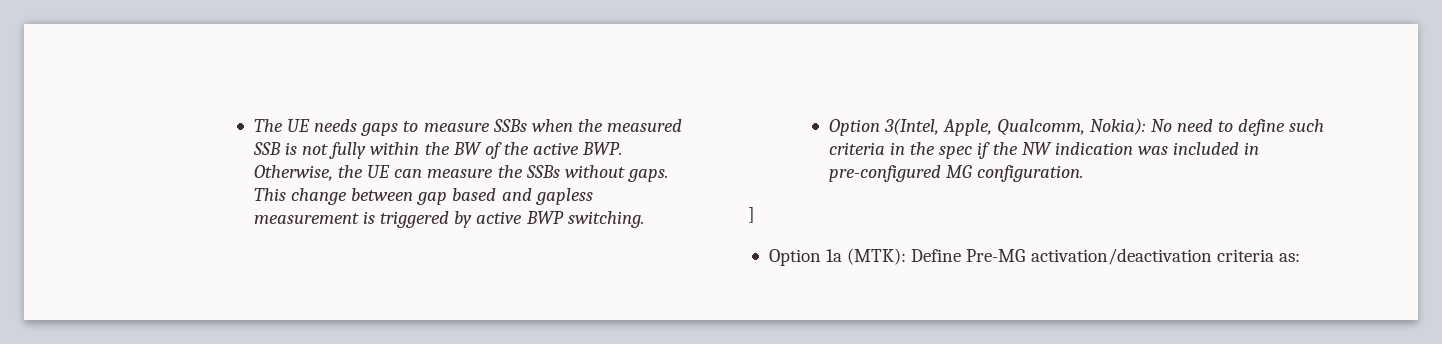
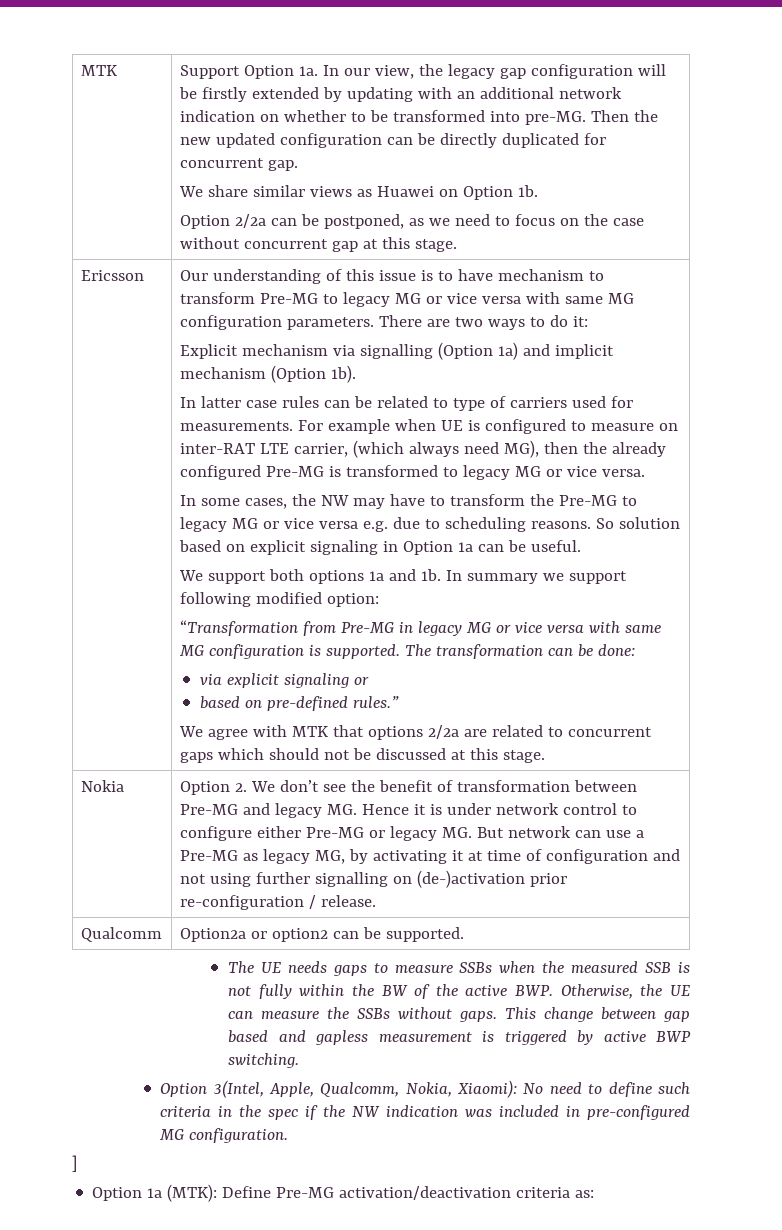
(253, 125) none -> [80,65,117,76] [179,64,666,79] [178,87,622,102] [179,110,658,125] [179,133,606,148] [179,158,298,171] [178,185,538,200] [179,214,644,229] [179,237,457,252] [80,270,144,281] [179,269,604,284] [179,292,634,307] [179,315,588,330] [179,342,614,360] [179,365,356,383] [179,396,633,411] [179,419,678,434] [179,440,666,458] [179,465,645,480] [179,494,637,509] [179,517,680,532] [178,540,581,555] [178,569,627,584] [179,592,379,607] [179,620,661,636] [178,644,635,659] [199,673,369,688] [199,696,399,711] [178,725,652,740] [179,748,545,763] [80,780,124,792] [179,780,637,795] [179,803,637,818] [179,826,644,841] [179,849,680,864] [179,870,567,888] [179,895,376,910] [80,927,162,942] [179,927,464,942] MTK | Support Option 1a. In our view, the legacy gap configuration will be firstly extended by updating with an additional network indication on whether to be transformed into pre-MG. Then the new updated configuration can be directly duplicated for concurrent gap. // We share similar views as Huawei on Option 1b. // Option 2/2a can be postponed, as we need to focus on the case without concurrent gap at this stage. // Ericsson | Our understanding of this issue is to have mechanism to transform Pre-MG to legacy MG or vice versa with same MG configuration parameters. There are two ways to do it: // Explicit mechanism via signalling (Option 1a) and implicit mechanism (Option 1b). // In latter case rules can be related to type of carriers used for measurements. For example when UE is configured to measure on inter-RAT LTE carrier, (which always need MG), then the already configured Pre-MG is transformed to legacy MG or vice versa. // In some cases, the NW may have to transform the Pre-MG to legacy MG or vice versa e.g. due to scheduling reasons. So solution based on explicit signaling in Option 1a can be useful. // We support both options 1a and 1b. In summary we support following modified option: // “Transformation from Pre-MG in legacy MG or vice versa with same MG configuration is supported. The transformation can be done: // via explicit signaling or // based on pre-defined rules.” // We agree with MTK that options 2/2a are related to concurrent gaps which should not be discussed at this stage. // Nokia | Option 2. We don’t see the benefit of transformation between Pre-MG and legacy MG. Hence it is under network control to configure either Pre-MG or legacy MG. But network can use a Pre-MG as legacy MG, by activating it at time of configuration and not using further signalling on (de-)activation prior re-configuration / release. // Qualcomm | Option2a or option2 can be supported. //
[1090,118,1146,135] Nokia): -> [405,1080,518,1098] Nokia, Xiaomi):

